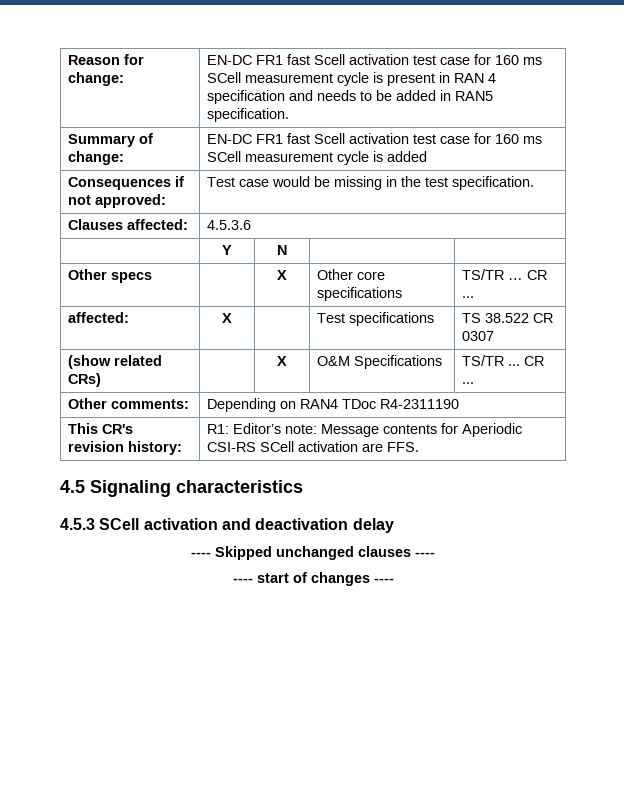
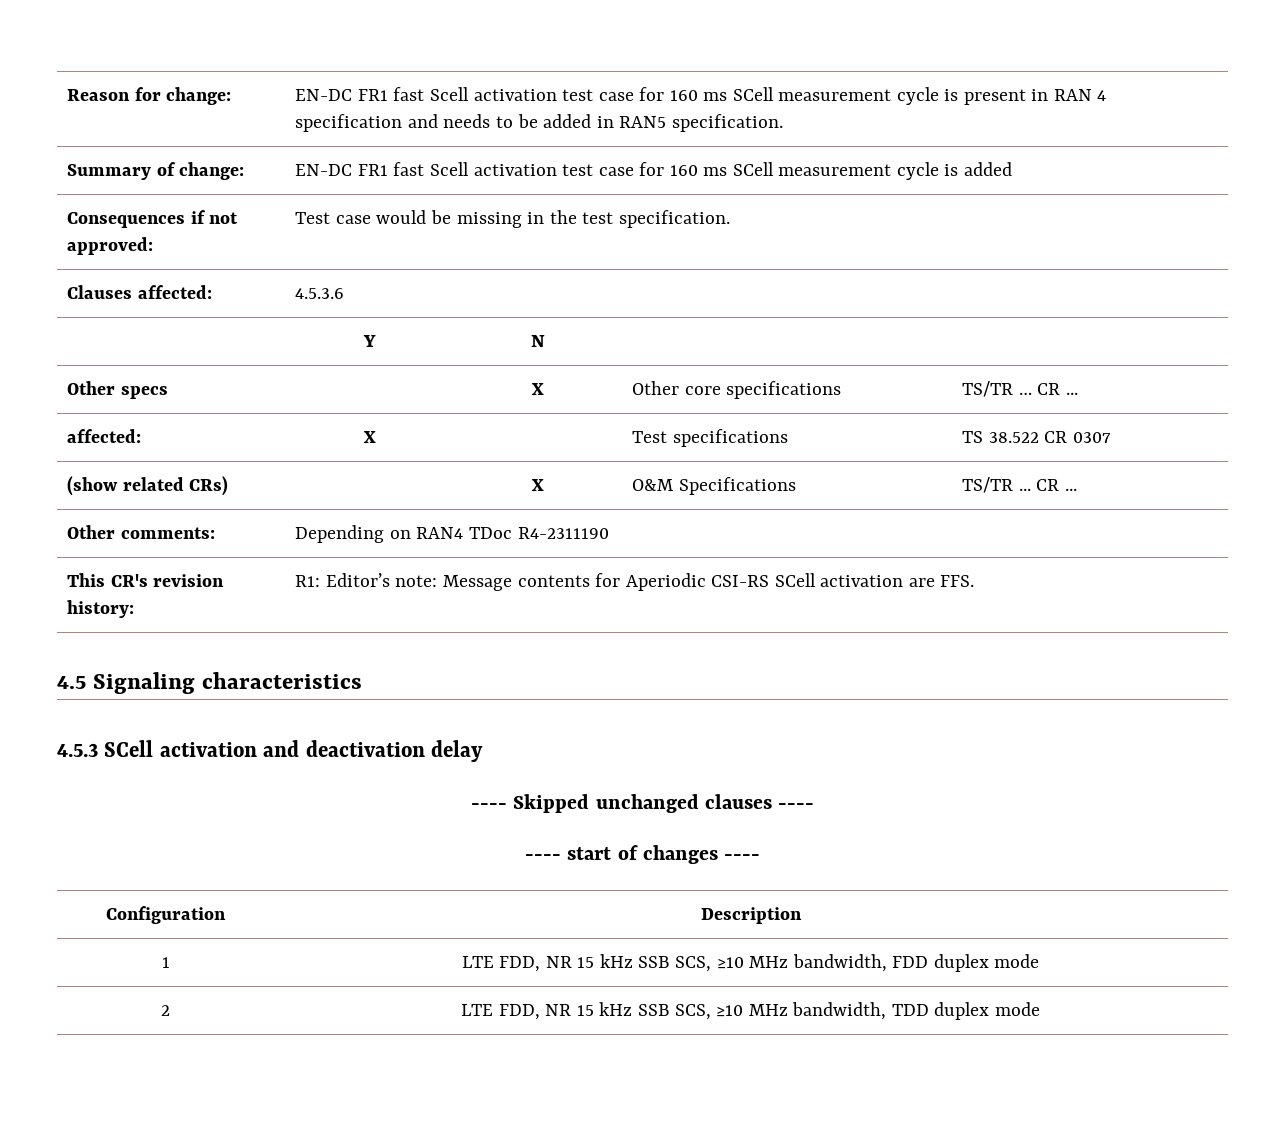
(394, 580) none -> [106,906,226,924] [700,907,802,924] [161,957,170,968] [461,954,1040,972] [161,1005,170,1016] [461,1002,1040,1020] // Configuration | Description // 1 | LTE FDD, NR 15 kHz SSB SCS, ≥10 MHz bandwidth, FDD duplex mode // 2 | LTE FDD, NR 15 kHz SSB SCS, ≥10 MHz bandwidth, TDD duplex mode

